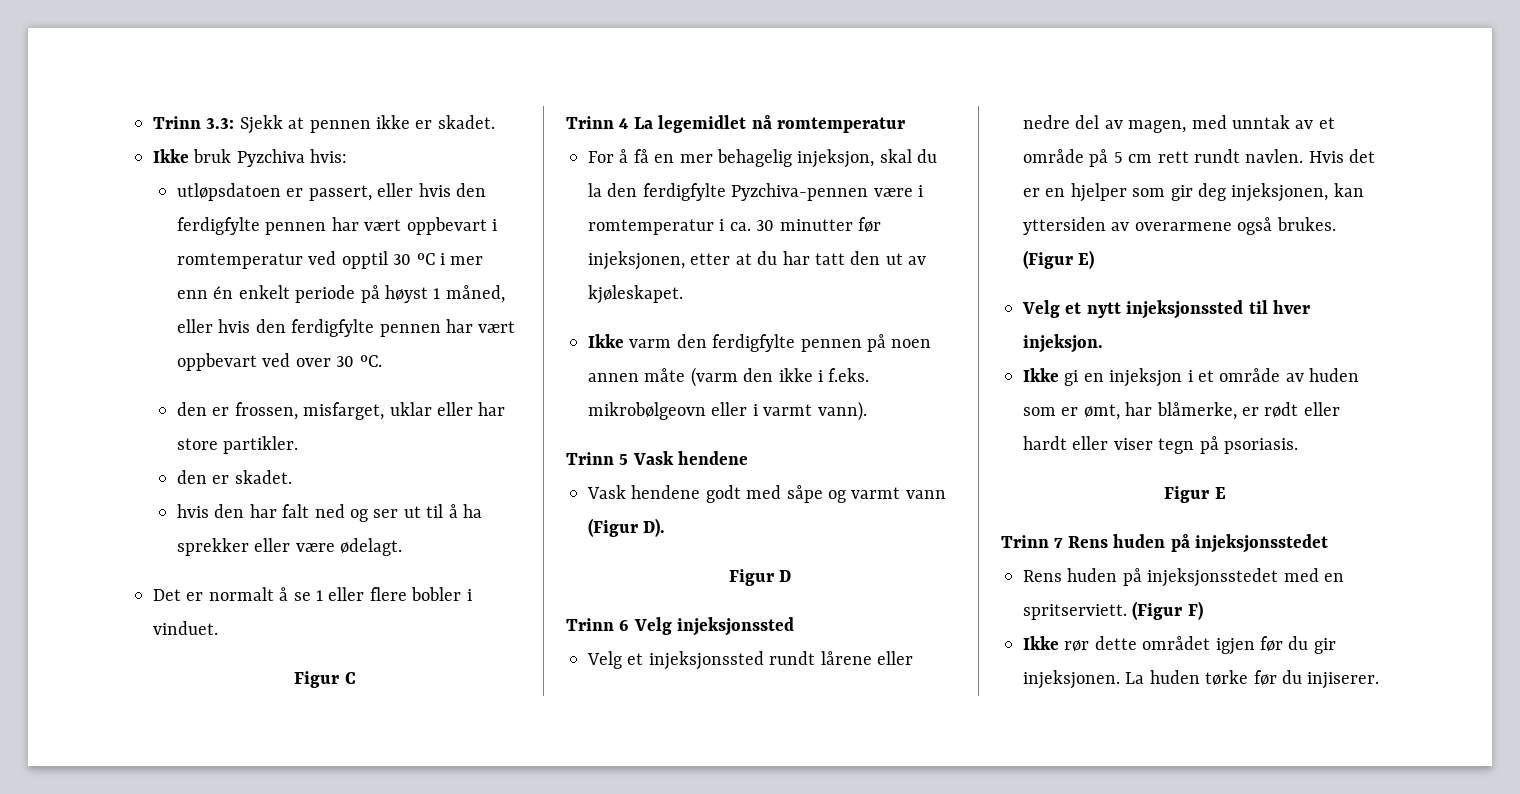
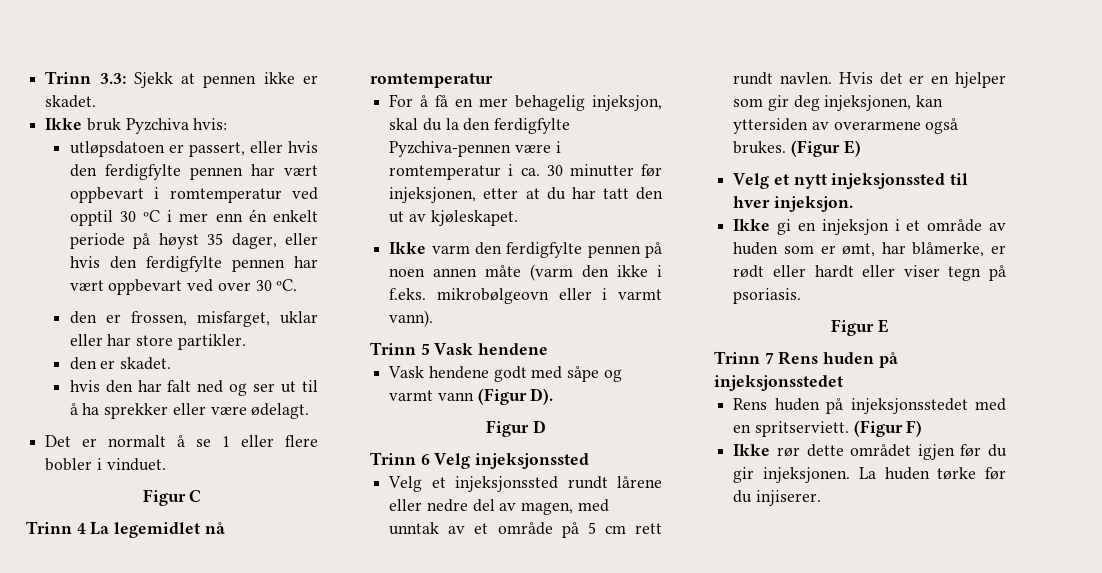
[433,285,505,303] 1 måned, -> [207,233,277,249] 35 dager,

